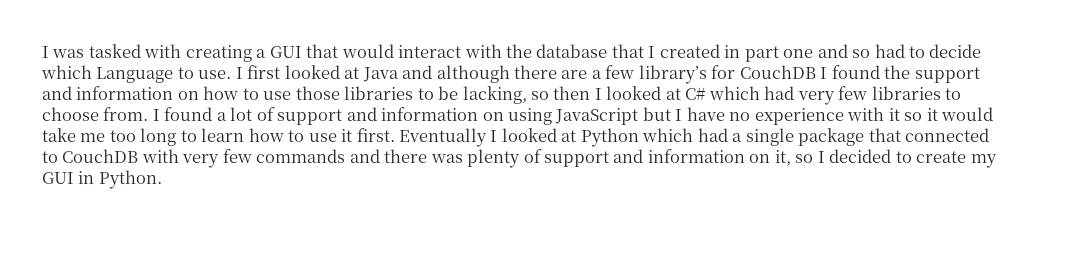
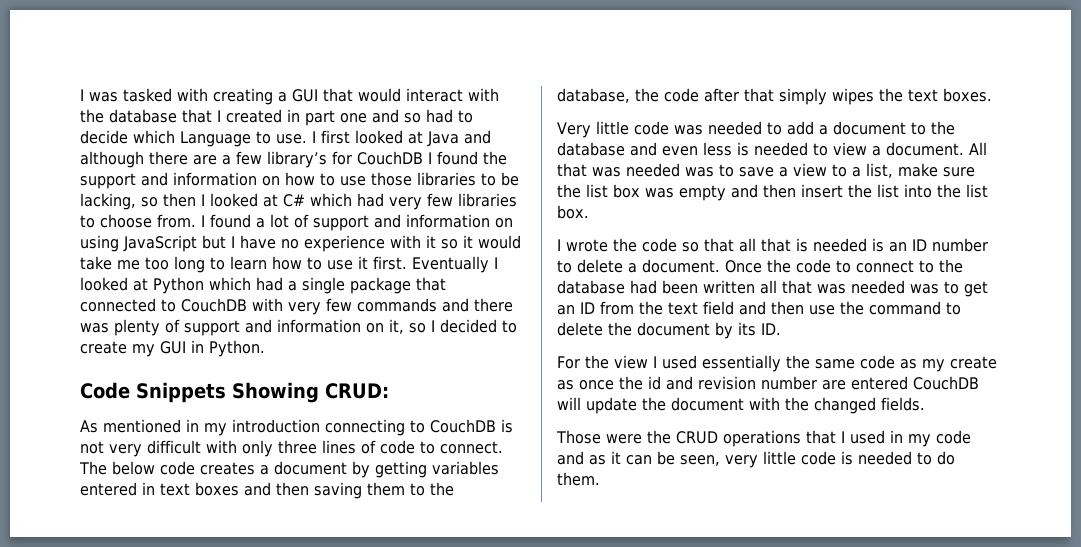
(162, 179) none -> [80,382,389,403] [80,419,513,436] [80,440,503,457] [79,461,499,478] [80,482,454,499] [557,88,992,105] [557,121,955,138] [557,142,987,156] [557,163,975,178] [557,184,988,201] [557,205,589,219] [557,238,988,252] [557,259,963,273] [557,280,988,297] [557,301,961,315] [557,322,781,339] [557,355,997,372] [557,376,979,390] [557,397,925,414] [556,430,971,447] [557,451,955,468] [557,472,600,486] // Code Snippets Showing CRUD: // As mentioned in my introduction connecting to CouchDB is not very difficult with only three lines of code to connect. The below code creates a document by getting variables entered in text boxes and then saving them to the database, the code after that simply wipes the text boxes. // Very little code was needed to add a document to the database and even less is needed to view a document. All that was needed was to save a view to a list, make sure the list box was empty and then insert the list into the list box. // I wrote the code so that all that is needed is an ID number to delete a document. Once the code to connect to the database had been written all that was needed was to get an ID from the text field and then use the command to delete the document by its ID. // For the view I used essentially the same code as my create as once the id and revision number are entered CouchDB will update the document with the changed fields. // Those were the CRUD operations that I used in my code and as it can be seen, very little code is needed to do them.

